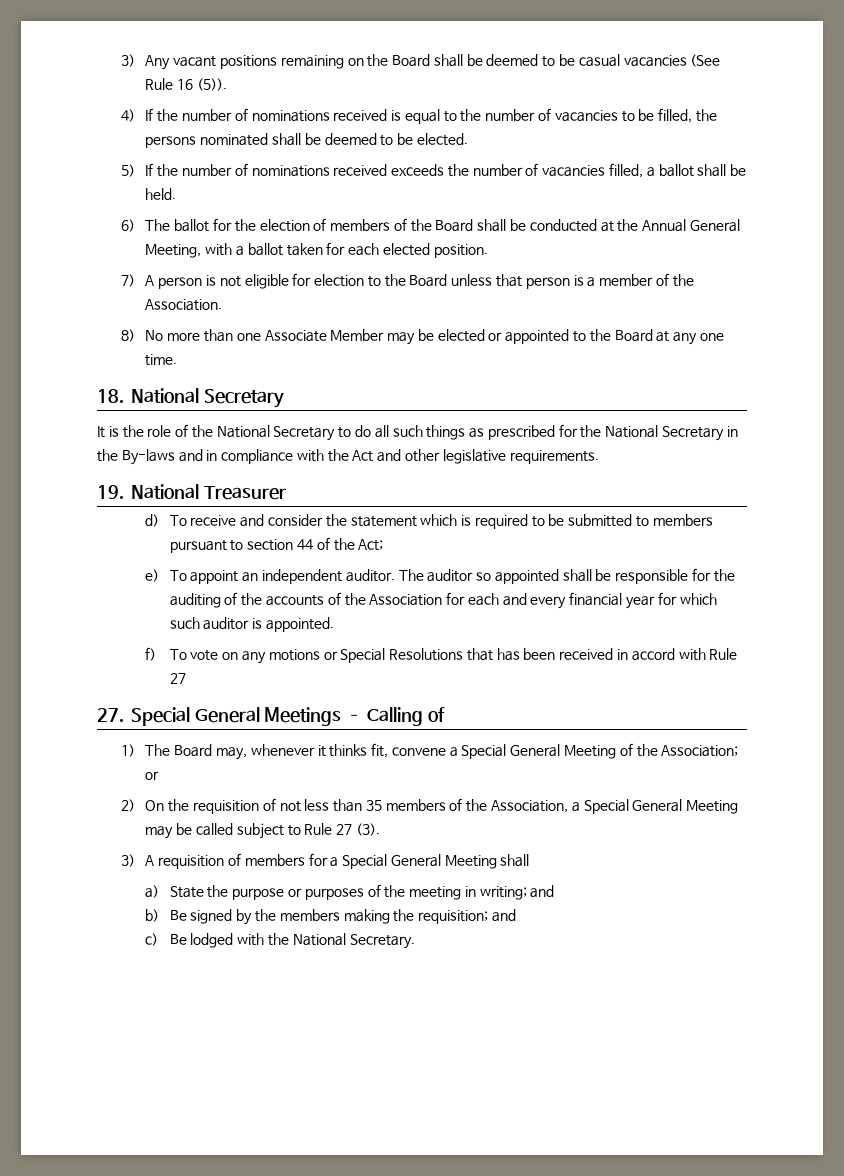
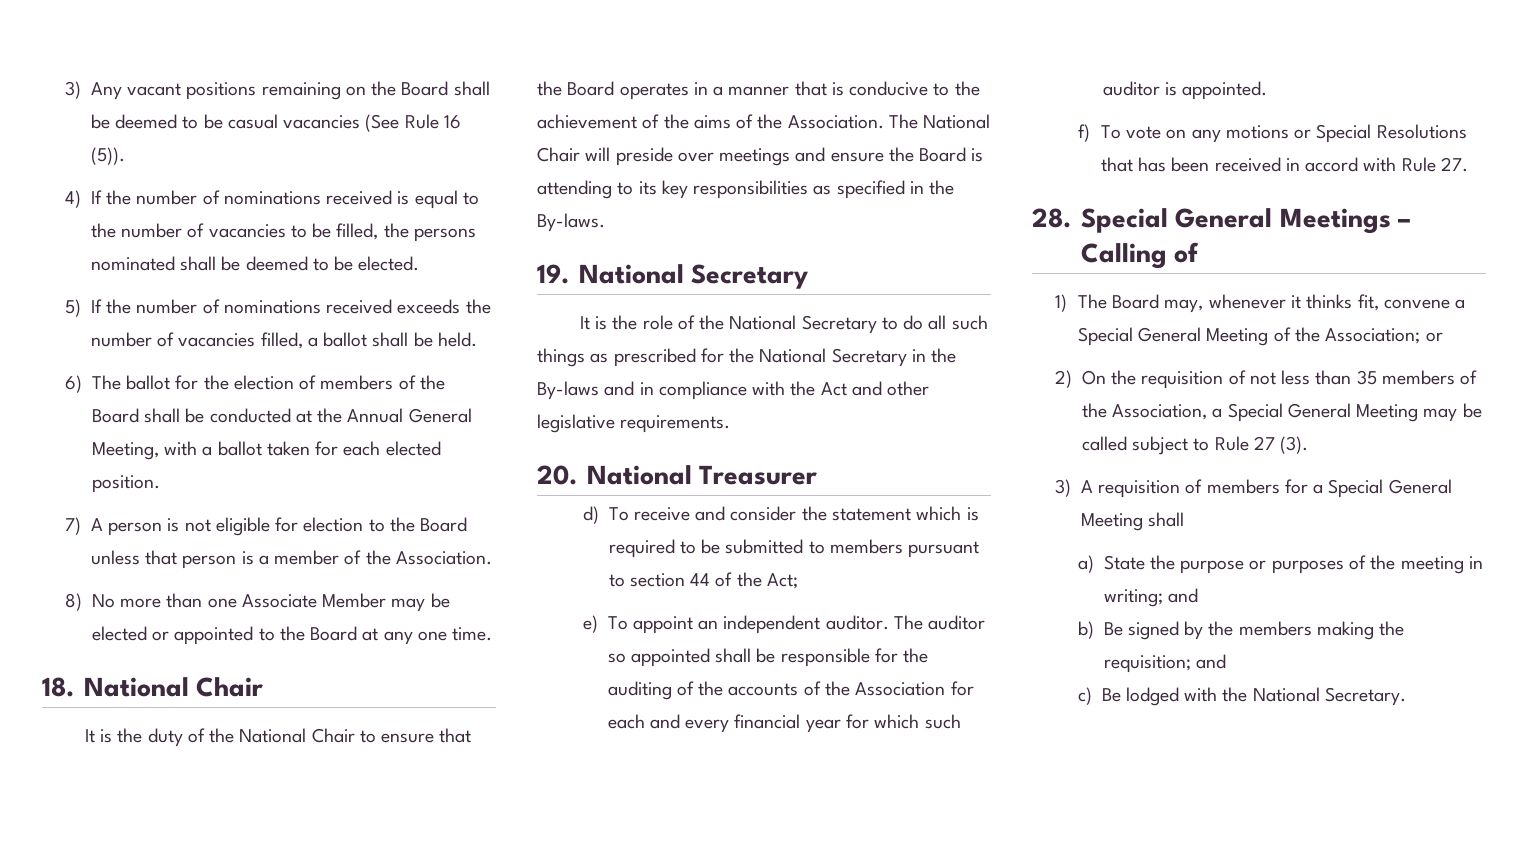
(199, 395) none -> [196,677,264,697] [84,728,472,747] [537,81,980,100] [537,114,991,129] [537,147,984,166] [537,180,955,199] [537,213,605,232] [537,264,684,284] Chair // It is the duty of the National Chair to ensure that the Board operates in a manner that is conducive to the achievement of the aims of the Association. The National Chair will preside over meetings and ensure the Board is attending to its key responsibilities as specified in the By-laws. // 19. National
[97,485,124,499] 19. -> [537,465,577,485] 20.
[169,673,186,684] [97,708,124,722] 27 // 27. -> [1440,157,1468,172] [1032,208,1071,228] 27. // 28.

